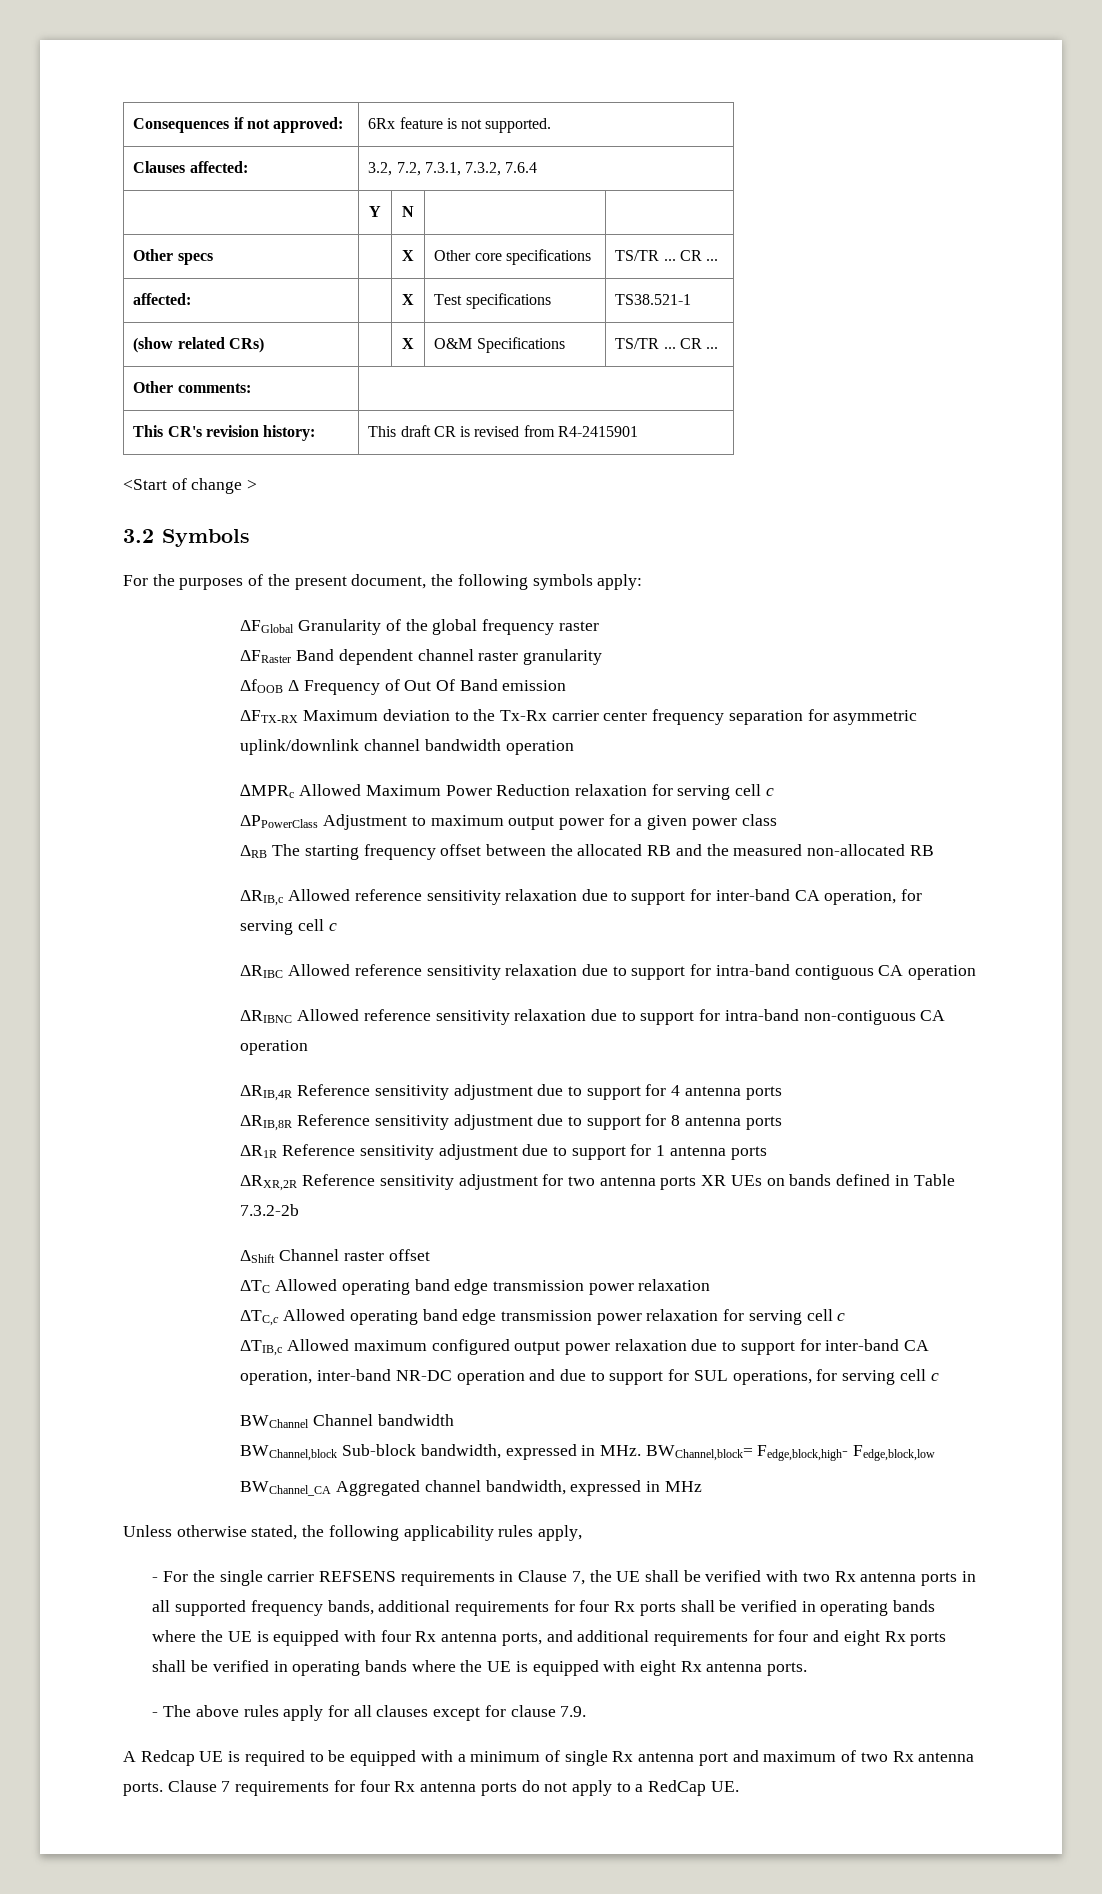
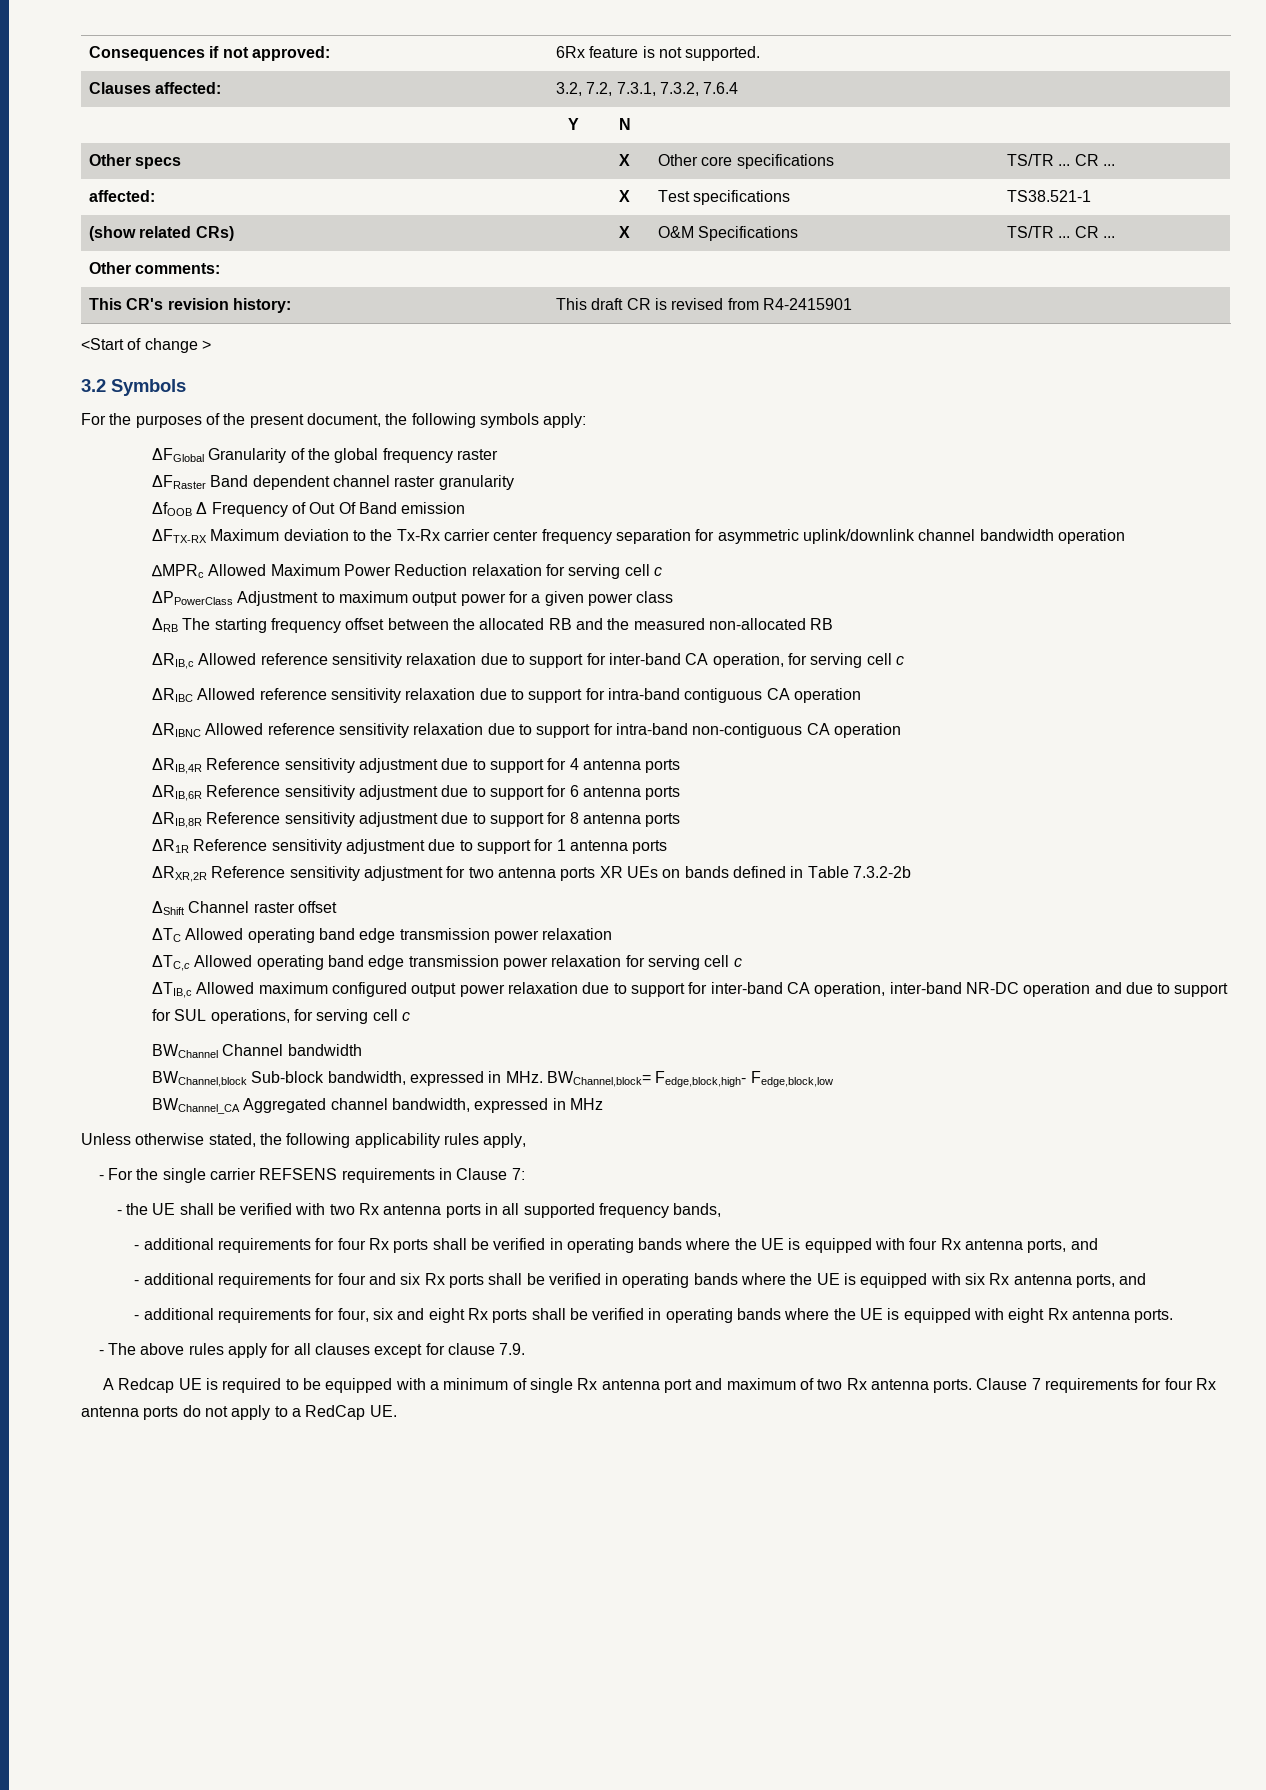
(782, 1093) none -> [152,785,681,801] // ΔRIB,6R Reference sensitivity adjustment due to support for 6 antenna ports
[571,1571,585,1585] 7, -> [511,1168,525,1180] [116,1210,122,1215] 7: // -
(374, 1607) none -> [134,1245,140,1250] // -
(573, 1636) none -> [134,1280,140,1285] // -
(840, 1636) none -> [400,1273,1147,1288] [134,1308,425,1323] six Rx ports shall be verified in operating bands where the UE is equipped with six Rx antenna ports, and // - additional requirements for four, six and

